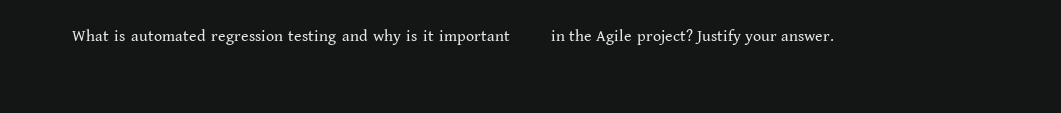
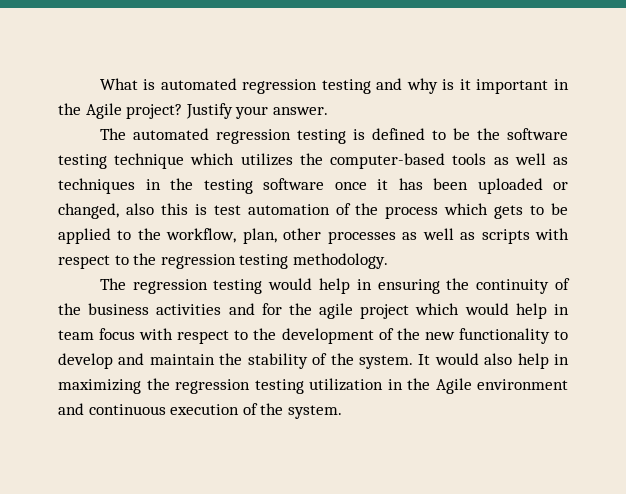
(835, 37) none -> [99,128,568,144] [58,153,568,169] [58,178,568,194] [58,203,568,219] [58,228,569,244] [58,253,388,269] [99,278,570,294] [58,303,569,319] [58,328,568,344] [58,353,569,369] [58,378,568,394] [58,403,342,419] // The automated regression testing is defined to be the software testing technique which utilizes the computer-based tools as well as techniques in the testing software once it has been uploaded or changed, also this is test automation of the process which gets to be applied to the workflow, plan, other processes as well as scripts with respect to the regression testing methodology. // The regression testing would help in ensuring the continuity of the business activities and for the agile project which would help in team focus with respect to the development of the new functionality to develop and maintain the stability of the system. It would also help in maximizing the regression testing utilization in the Agile environment and continuous execution of the system.

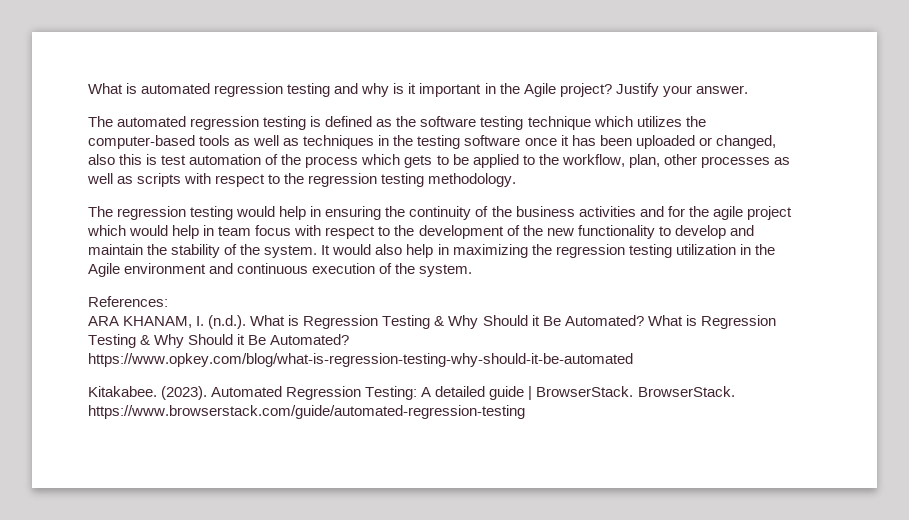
[431,128,470,140] to be -> [376,119,393,127] as
(342, 412) none -> [88,296,168,307] [88,315,776,329] [88,334,350,348] [88,353,633,367] [88,386,735,400] [88,405,525,419] // References: // ARA KHANAM, I. (n.d.). What is Regression Testing & Why Should it Be Automated? What is Regression Testing & Why Should it Be Automated? https://www.opkey.com/blog/what-is-regression-testing-why-should-it-be-automated // Kitakabee. (2023). Automated Regression Testing: A detailed guide | BrowserStack. BrowserStack. https://www.browserstack.com/guide/automated-regression-testing

